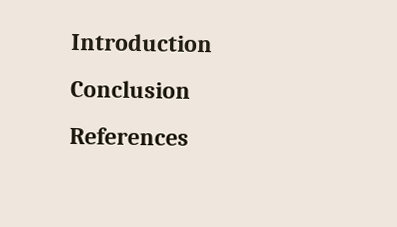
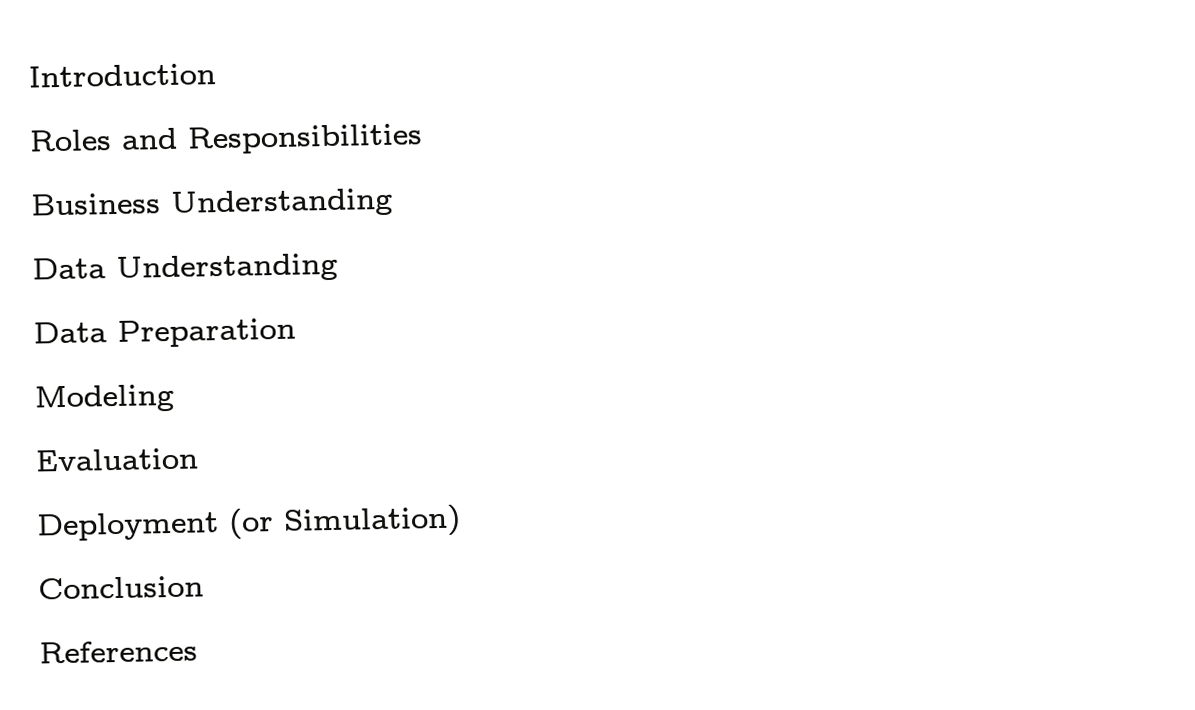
(213, 42) none -> [29,123,423,155] [30,187,393,219] [32,252,338,284] [33,317,296,348] [34,383,174,414] [35,447,199,472] [36,504,461,542] // Roles and Responsibilities // Business Understanding // Data Understanding // Data Preparation // Modeling // Evaluation // Deployment (or Simulation)

